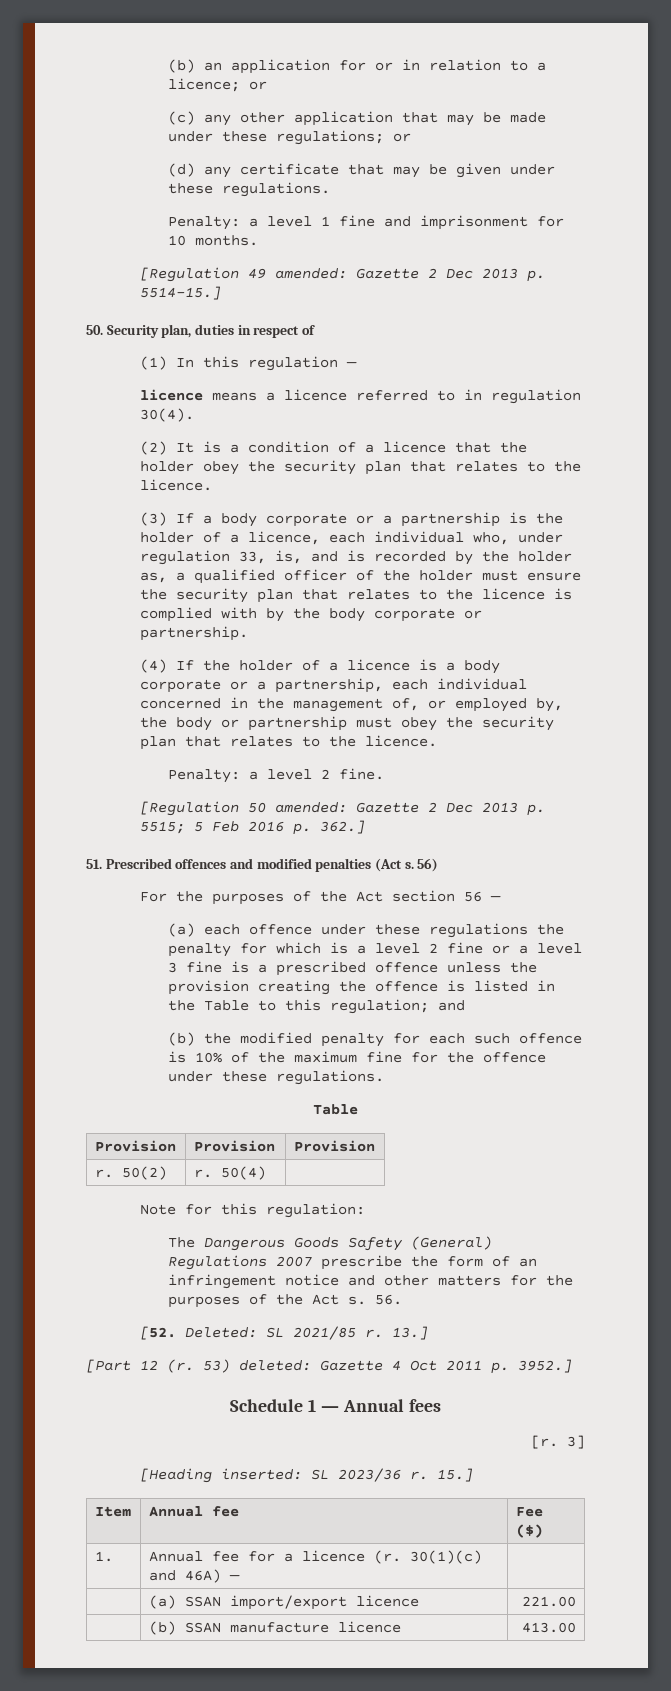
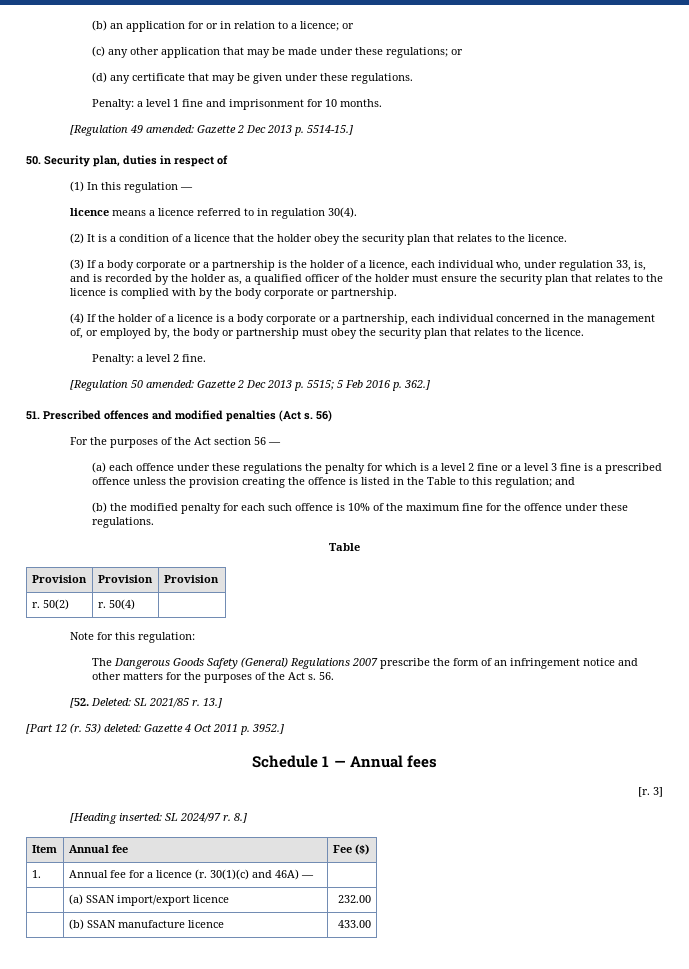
[338,1468,474,1482] 2023/36 r. 15.] -> [179,813,247,823] 2024/97 r. 8.]
[522,1596,577,1607] 221.00 -> [338,895,372,903] 232.00
[522,1622,577,1633] 413.00 -> [338,920,372,928] 433.00

